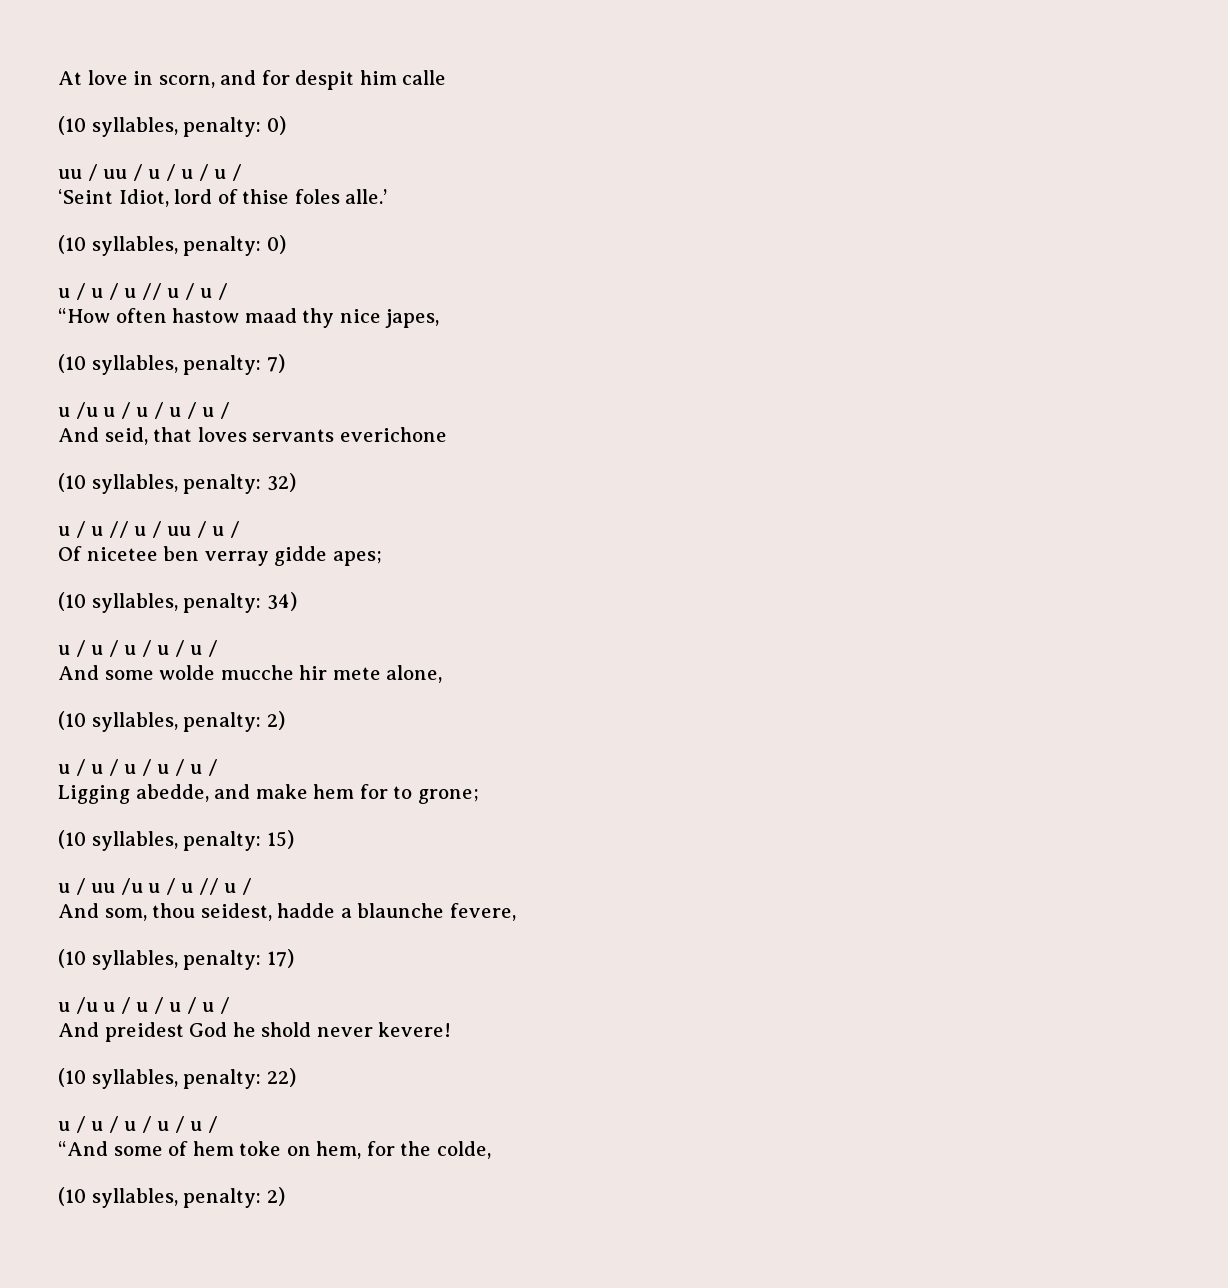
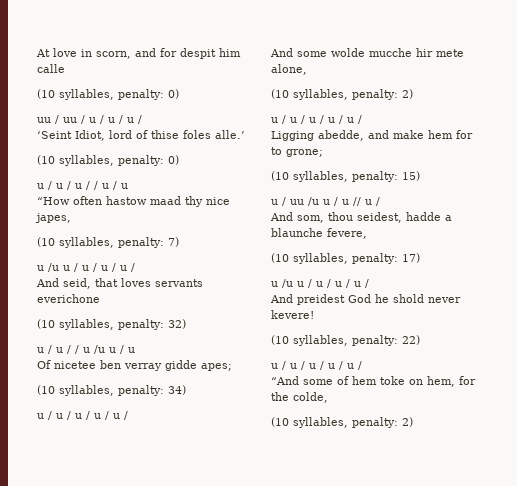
[141,283,228,300] // u / u / -> [86,181,128,190] / / u / u
[108,521,240,538] // u / uu / u / -> [67,345,135,354] / / u /u u / u

